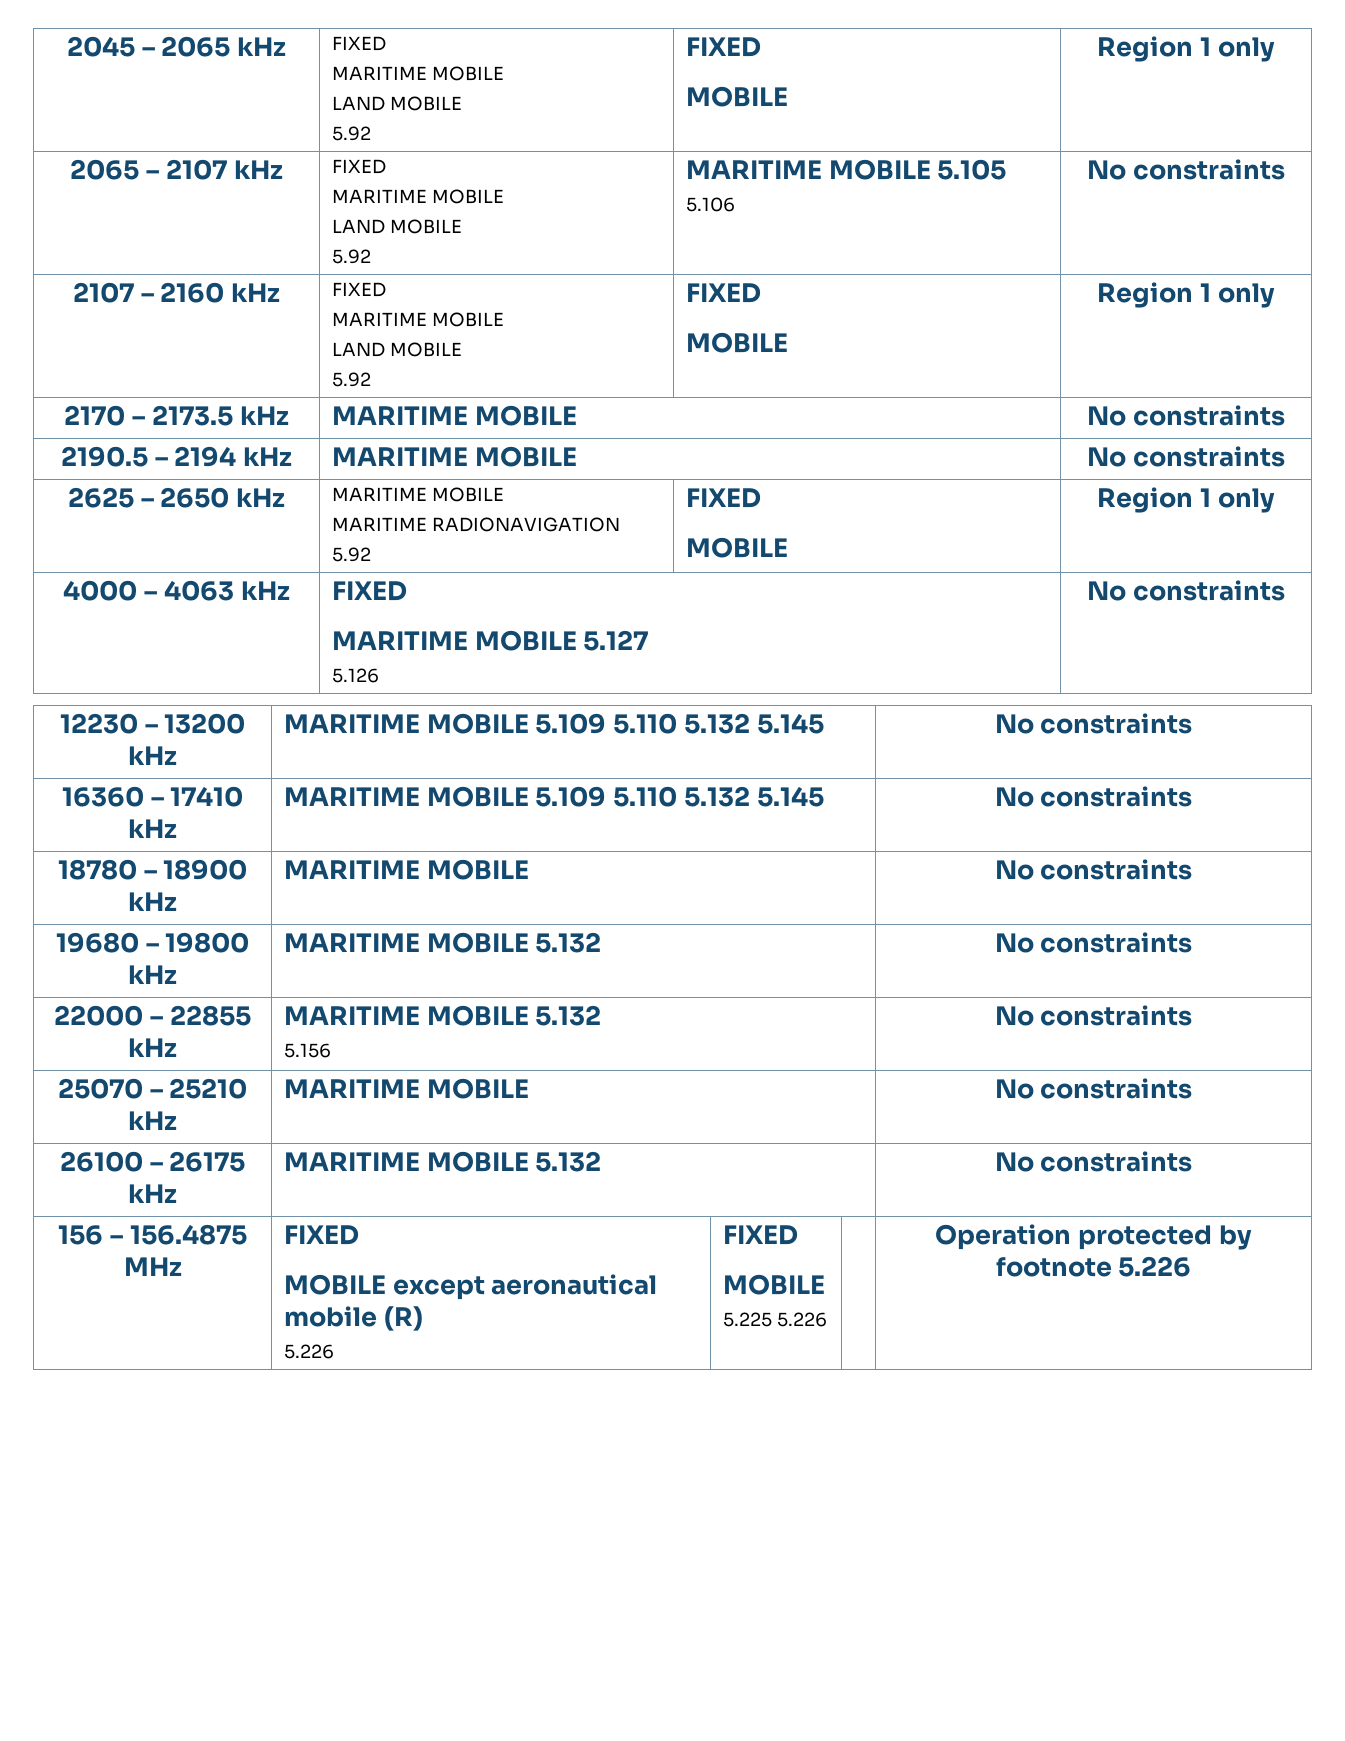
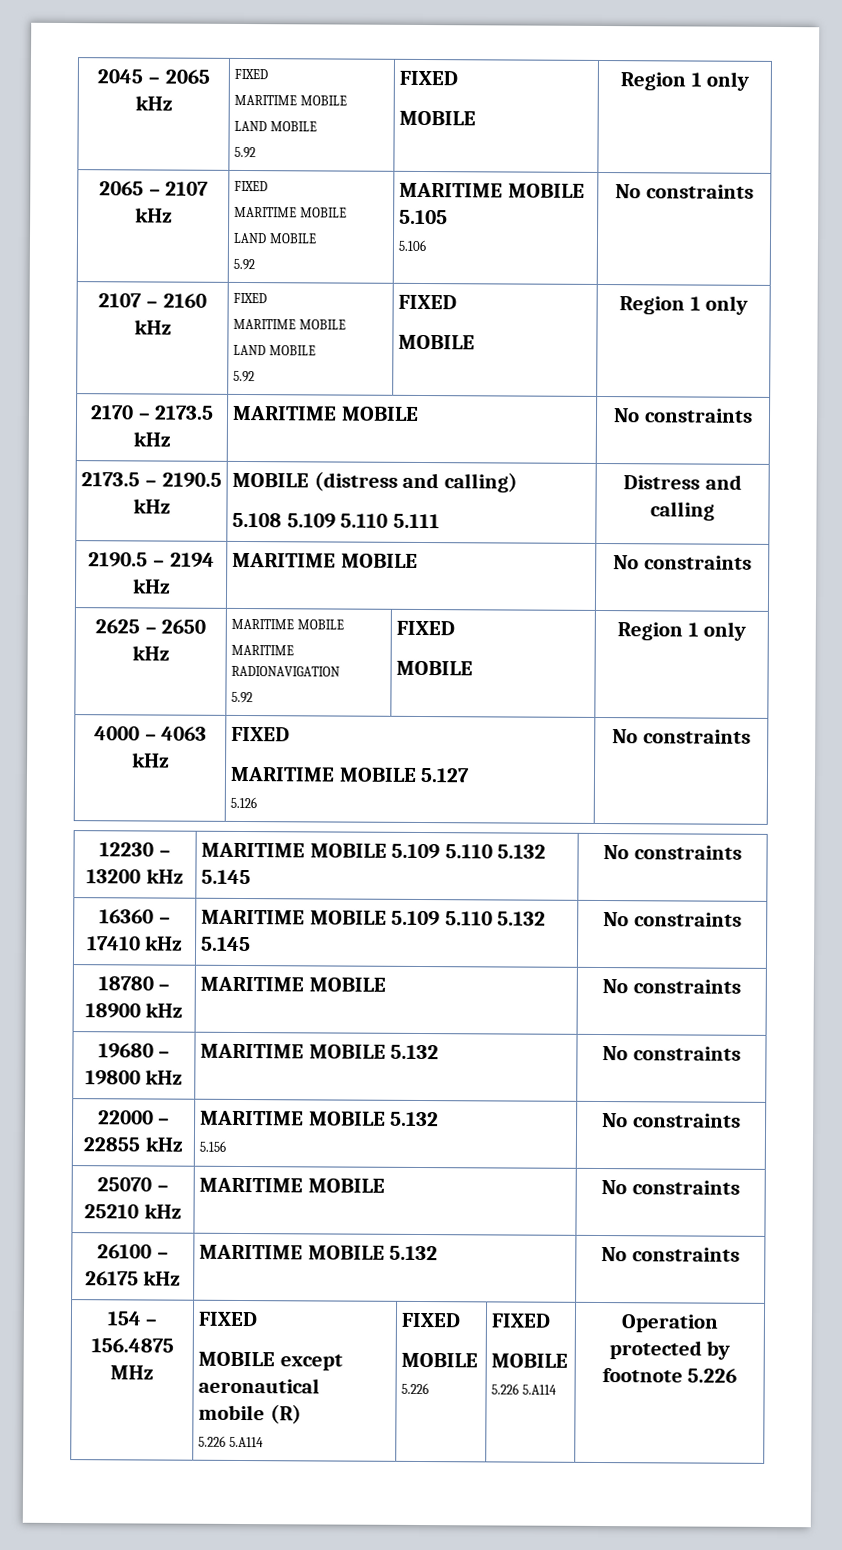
(1285, 415) none -> [81,472,222,488] [132,498,171,514] [232,471,518,493] [232,512,440,529] [623,474,742,490] [650,501,715,521] // 2173.5 – 2190.5 kHz | MOBILE (distress and calling) // 5.108 5.109 5.110 5.111 | Distress and calling
[58,1225,104,1245] 156 -> [106,1311,141,1326] 154
[722,1225,798,1245] [722,1274,825,1295] [722,1312,827,1327] | FIXED // MOBILE // 5.225 5.226 | -> [228,1436,264,1448] [401,1312,461,1328] [401,1352,479,1368] [401,1382,430,1395] [491,1313,551,1328] [491,1353,569,1368] [491,1383,557,1395] 5.A114 | FIXED // MOBILE // 5.226 | FIXED // MOBILE // 5.226 5.A114

